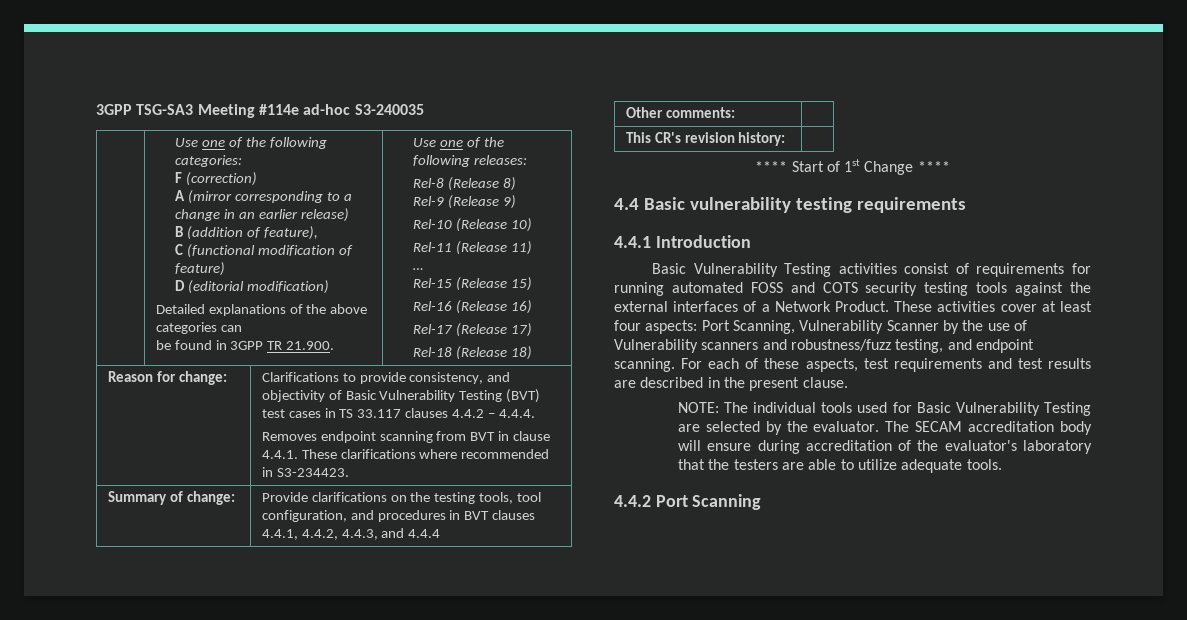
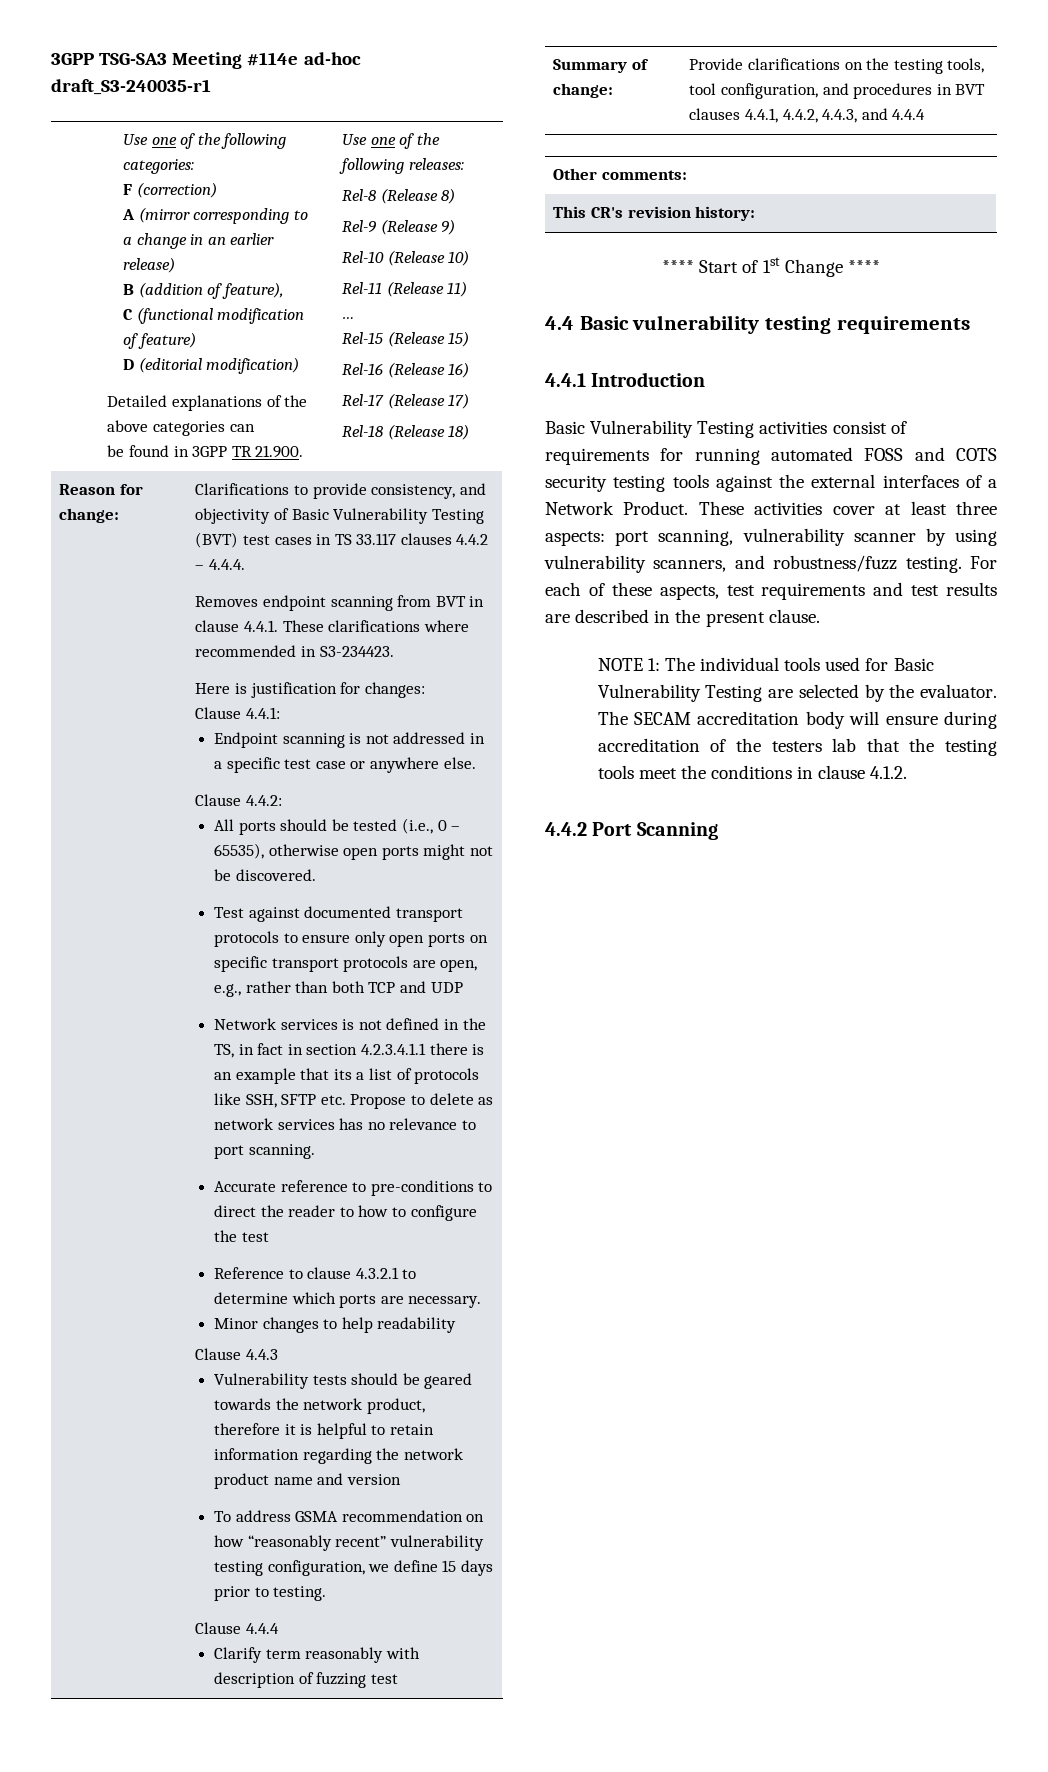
[354,104,424,115] S3-240035 -> [51,79,211,95] draft_S3-240035-r1
(349, 472) none -> [195,682,425,698] [195,707,280,719] [214,732,485,748] [214,757,476,773] [195,794,282,806] [214,818,461,835] [214,843,493,860] [214,869,316,881] [214,906,463,922] [214,931,488,947] [214,956,478,972] [214,981,463,997] [214,1018,486,1030] [214,1043,485,1058] [214,1068,480,1084] [214,1093,494,1109] [214,1118,476,1130] [214,1144,315,1159] [214,1180,493,1196] [214,1205,477,1221] [214,1230,269,1242] [214,1267,417,1279] [214,1292,482,1308] [214,1317,457,1333] [195,1348,278,1360] [214,1373,473,1389] [214,1398,425,1414] [214,1423,434,1439] [214,1448,463,1464] [214,1473,401,1489] [214,1510,485,1522] [214,1535,484,1551] [214,1560,493,1576] [214,1586,327,1601] [195,1622,279,1634] [214,1647,420,1663] [214,1672,398,1688] // Here is justification for changes: // Clause 4.4.1: // Endpoint scanning is not addressed in a specific test case or anywhere else. // Clause 4.4.2: // All ports should be tested (i.e., 0 – 65535), otherwise open ports might not be discovered. // Test against documented transport protocols to ensure only open ports on specific transport protocols are open, e.g., rather than both TCP and UDP // Network services is not defined in the TS, in fact in section 4.2.3.4.1.1 there is an example that its a list of protocols like SSH, SFTP etc. Propose to delete as network services has no relevance to port scanning. // Accurate reference to pre-conditions to direct the reader to how to configure the test // Reference to clause 4.3.2.1 to determine which ports are necessary. // Minor changes to help readability // Clause 4.4.3 // Vulnerability tests should be geared towards the network product, therefore it is helpful to retain information regarding the network product name and version // To address GSMA recommendation on how “reasonably recent” vulnerability testing configuration, we define 15 days prior to testing. // Clause 4.4.4 // Clarify term reasonably with description of fuzzing test
[614,320,1027,334] [614,339,1034,353] [614,358,675,372] four aspects: Port Scanning, Vulnerability Scanner by the use of Vulnerability scanners and robustness/fuzz testing, and endpoint scanning. -> [956,501,997,515] [545,528,997,546] [544,555,962,573] three aspects: port scanning, vulnerability scanner by using vulnerability scanners, and robustness/fuzz testing.
[677,402,719,413] NOTE: -> [597,658,660,671] NOTE 1:
[944,440,1092,454] [677,459,1002,473] evaluator's laboratory that the testers are able to utilize adequate tools. -> [771,738,997,756] [597,765,908,779] testers lab that the testing tools meet the conditions in clause 4.1.2.

